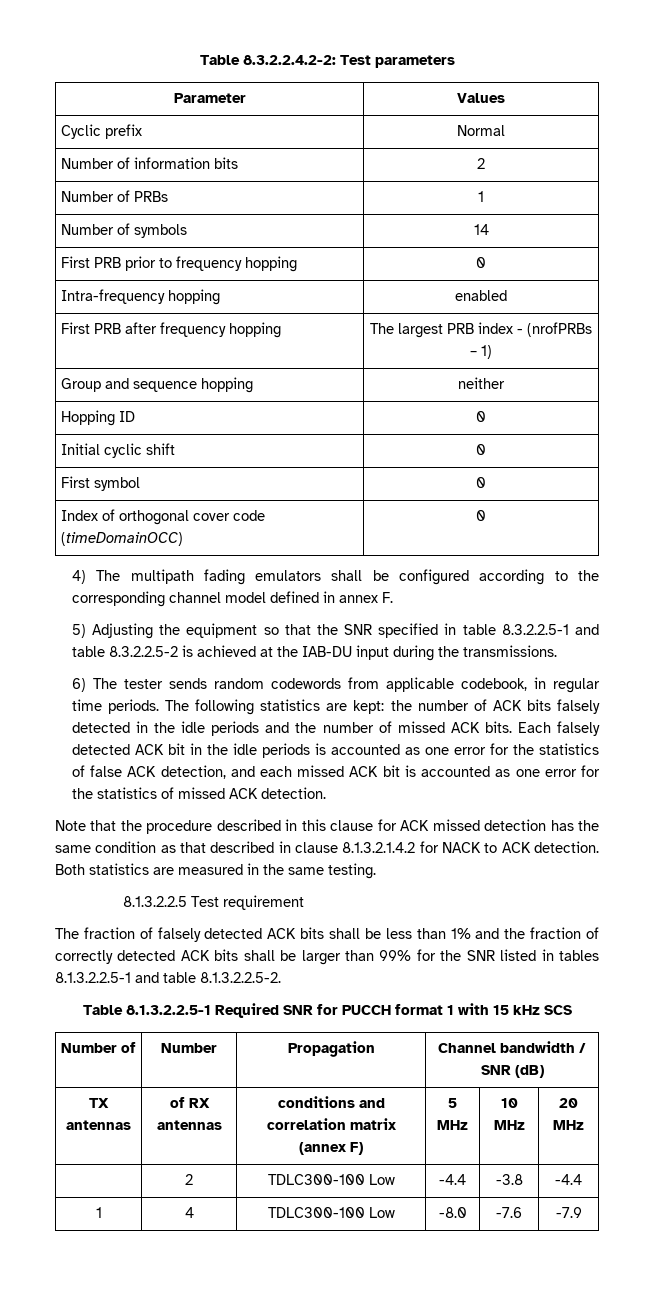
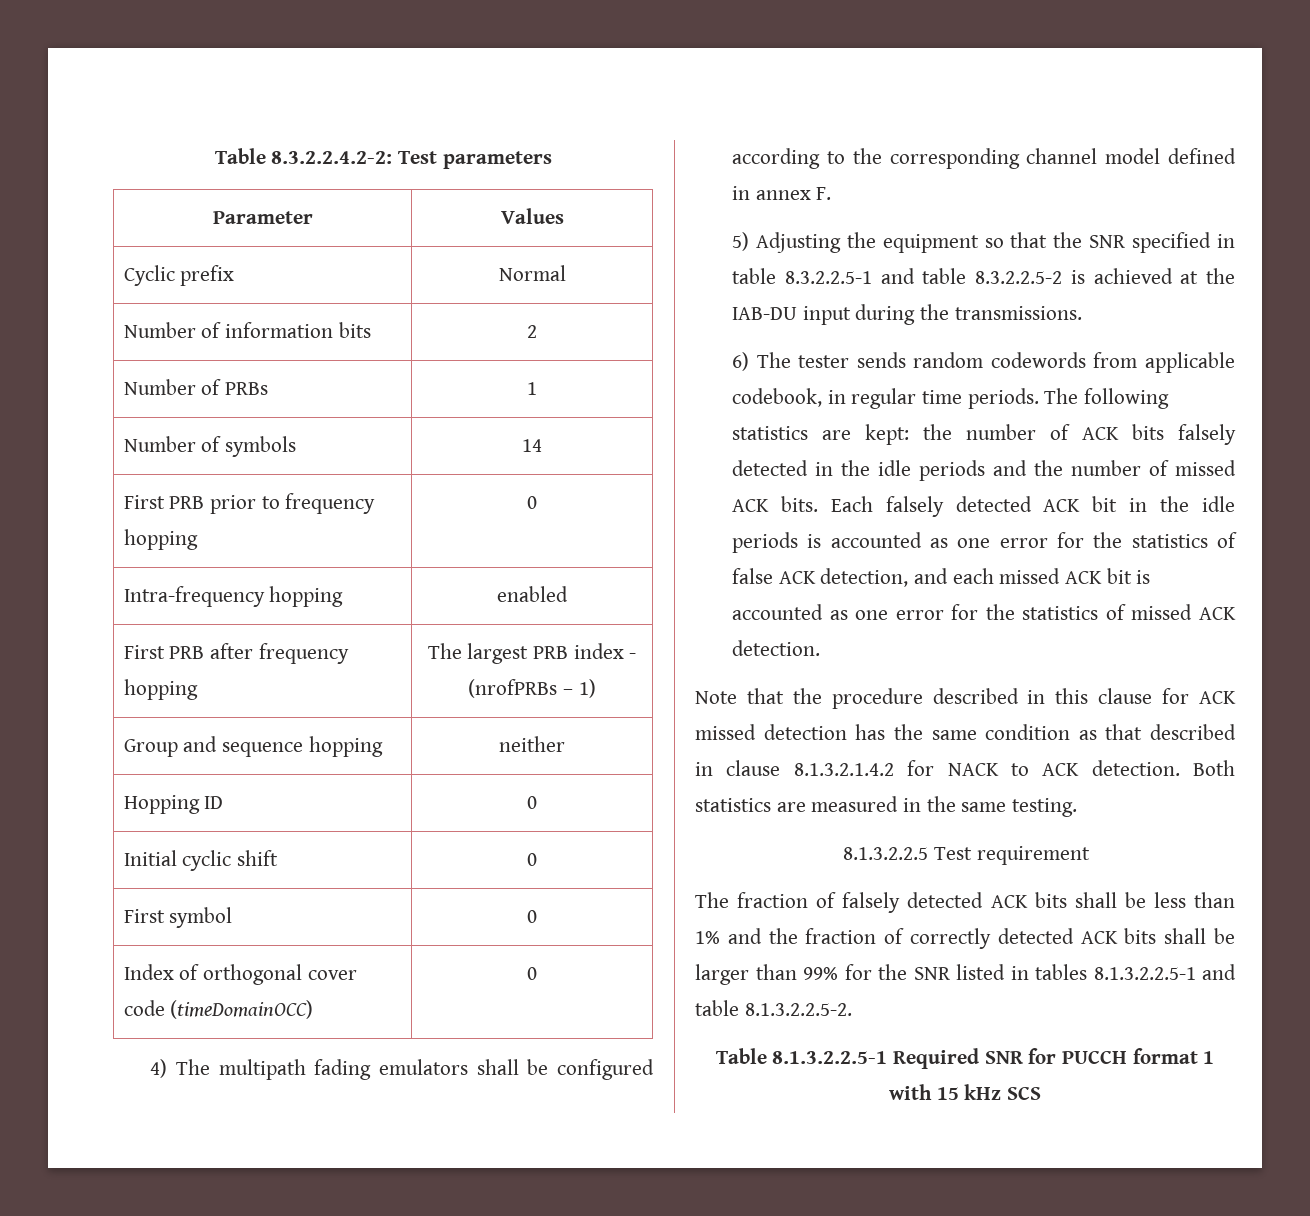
[61,1042,136,1053] [161,1043,217,1053] [287,1041,375,1057] [438,1041,586,1053] [480,1065,544,1078] [89,1098,109,1108] [66,1120,131,1130] [169,1097,210,1108] [156,1120,222,1130] [277,1096,385,1108] [266,1118,396,1130] [299,1142,363,1155] [448,1098,457,1108] [437,1120,468,1130] [500,1098,518,1108] [493,1120,525,1130] [559,1098,578,1108] [553,1120,584,1130] [185,1174,193,1185] [267,1174,395,1185] [439,1174,466,1185] [495,1174,523,1185] [555,1174,582,1185] [95,1207,102,1218] [184,1207,194,1218] [267,1207,395,1218] [438,1207,467,1218] [496,1207,522,1218] [555,1207,582,1218] // Number of | Number | Propagation | Channel bandwidth / SNR (dB) // TX antennas | of RX antennas | conditions and correlation matrix (annex F) | 5 MHz | 10 MHz | 20 MHz // | 2 | TDLC300-100 Low | -4.4 | -3.8 | -4.4 // 1 | 4 | TDLC300-100 Low | -8.0 | -7.6 | -7.9 -> (1042, 1093) none

